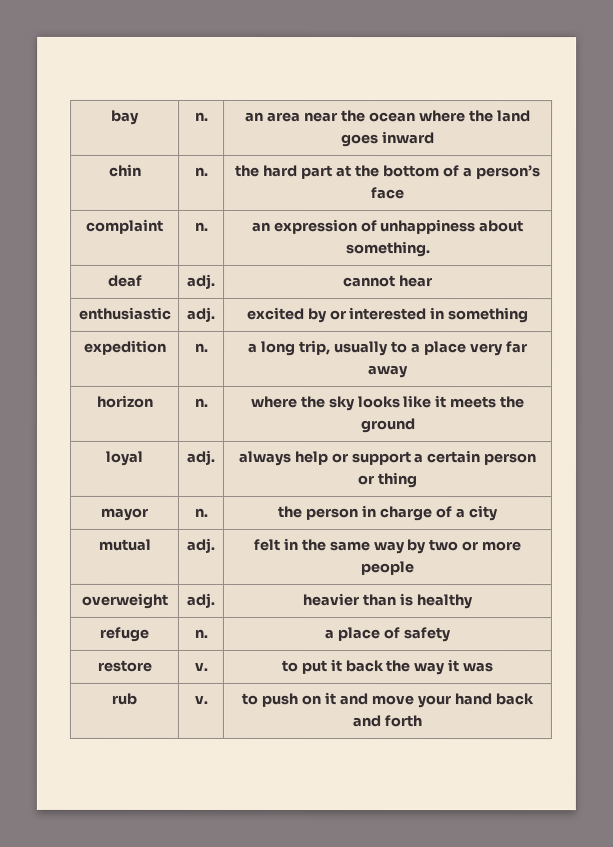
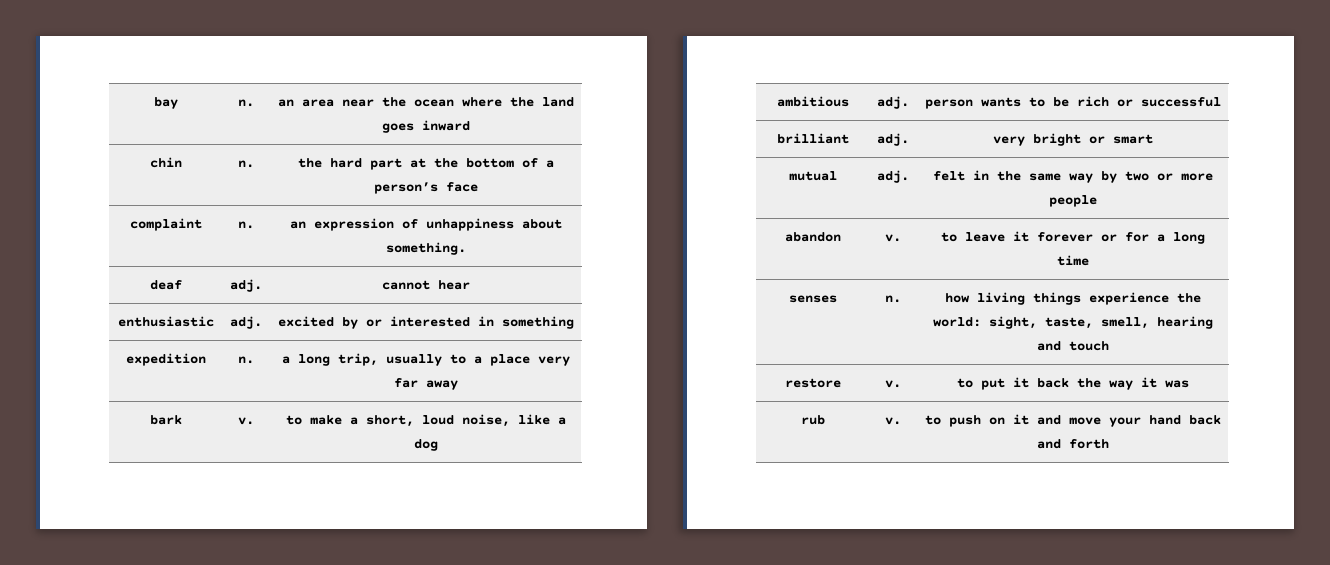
[96,394,154,408] [194,397,209,407] [250,395,526,412] [359,418,416,434] [105,450,143,466] [186,449,215,465] [237,450,537,466] [357,472,417,489] [100,507,148,521] [193,507,208,517] [277,505,498,522] horizon | n. | where the sky looks like it meets the ground // loyal | adj. | always help or support a certain person or thing // mayor | n. | the person in charge of a city -> [149,415,182,425] [238,417,254,425] [286,414,566,427] [414,439,438,451] [776,96,849,107] [877,96,909,109] [925,96,1221,109] [776,133,849,144] [877,133,909,146] [993,133,1153,146] bark | v. | to make a short, loud noise, like a dog // ambitious | adj. | person wants to be rich or successful // brilliant | adj. | very bright or smart
[80,592,168,609] [186,592,215,608] [302,592,473,610] [99,626,149,642] [193,628,208,638] [324,627,451,643] overweight | adj. | heavier than is healthy // refuge | n. | a place of safety -> [784,232,841,242] [885,234,901,242] [941,231,1205,244] [1057,255,1089,266] [788,295,837,303] [885,295,901,303] [945,292,1201,305] [933,316,1213,329] [1037,341,1109,351] abandon | v. | to leave it forever or for a long time // senses | n. | how living things experience the world: sight, taste, smell, hearing and touch

